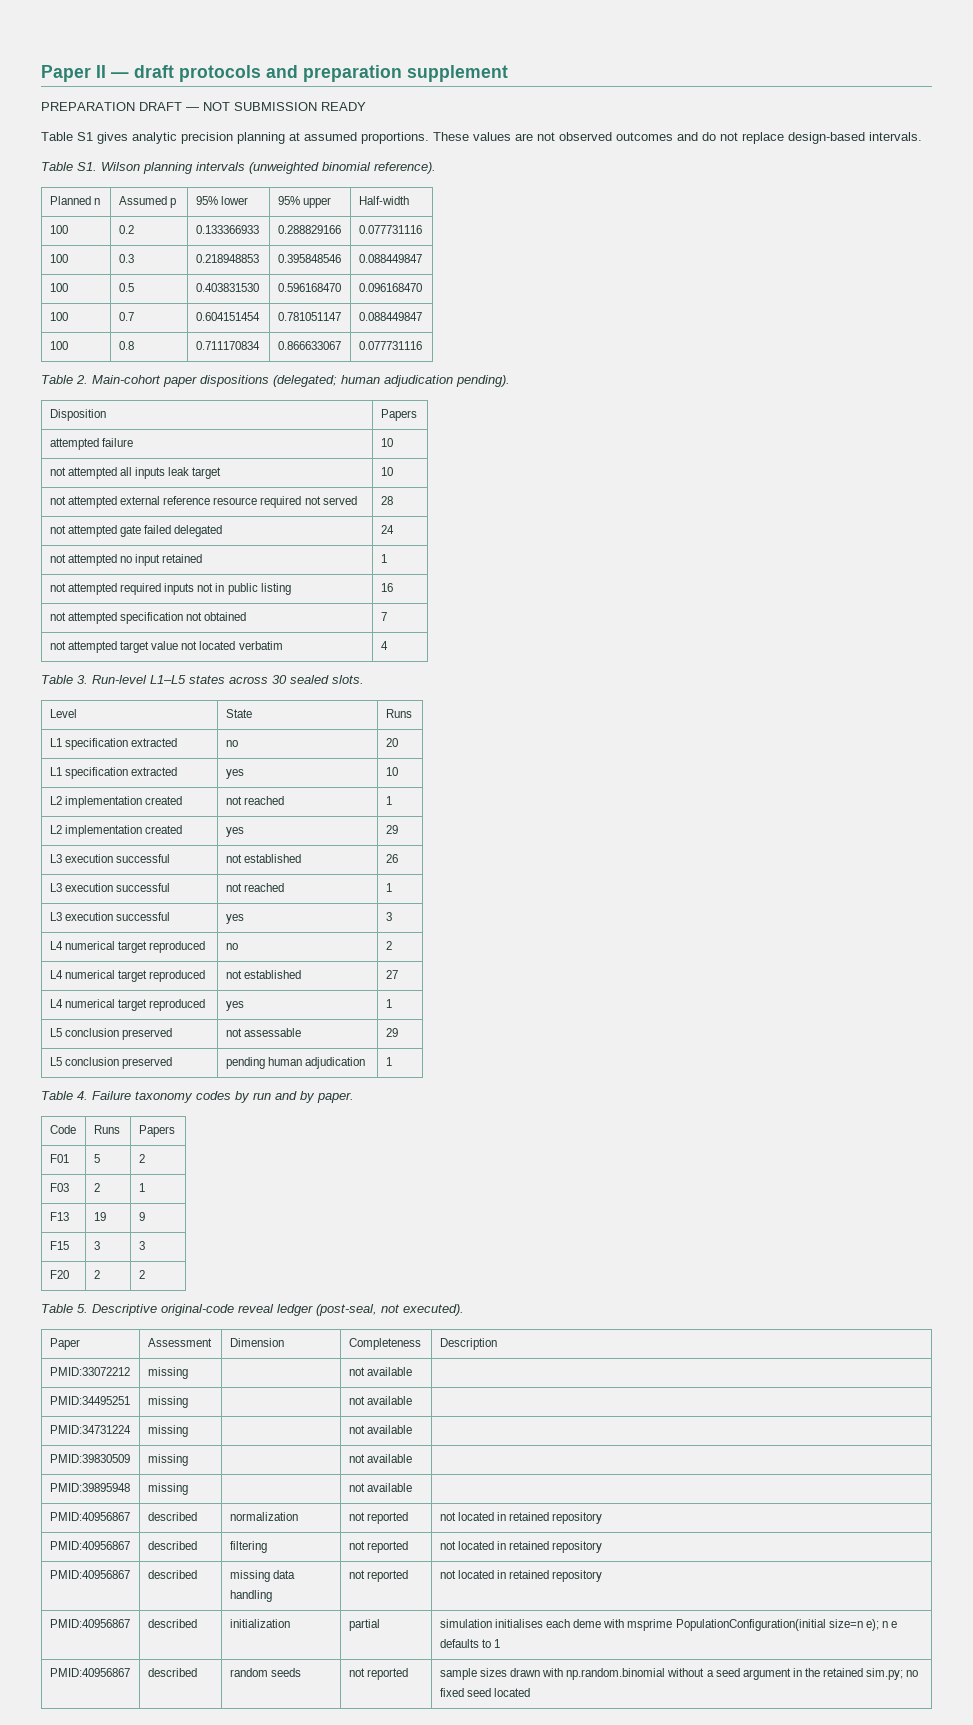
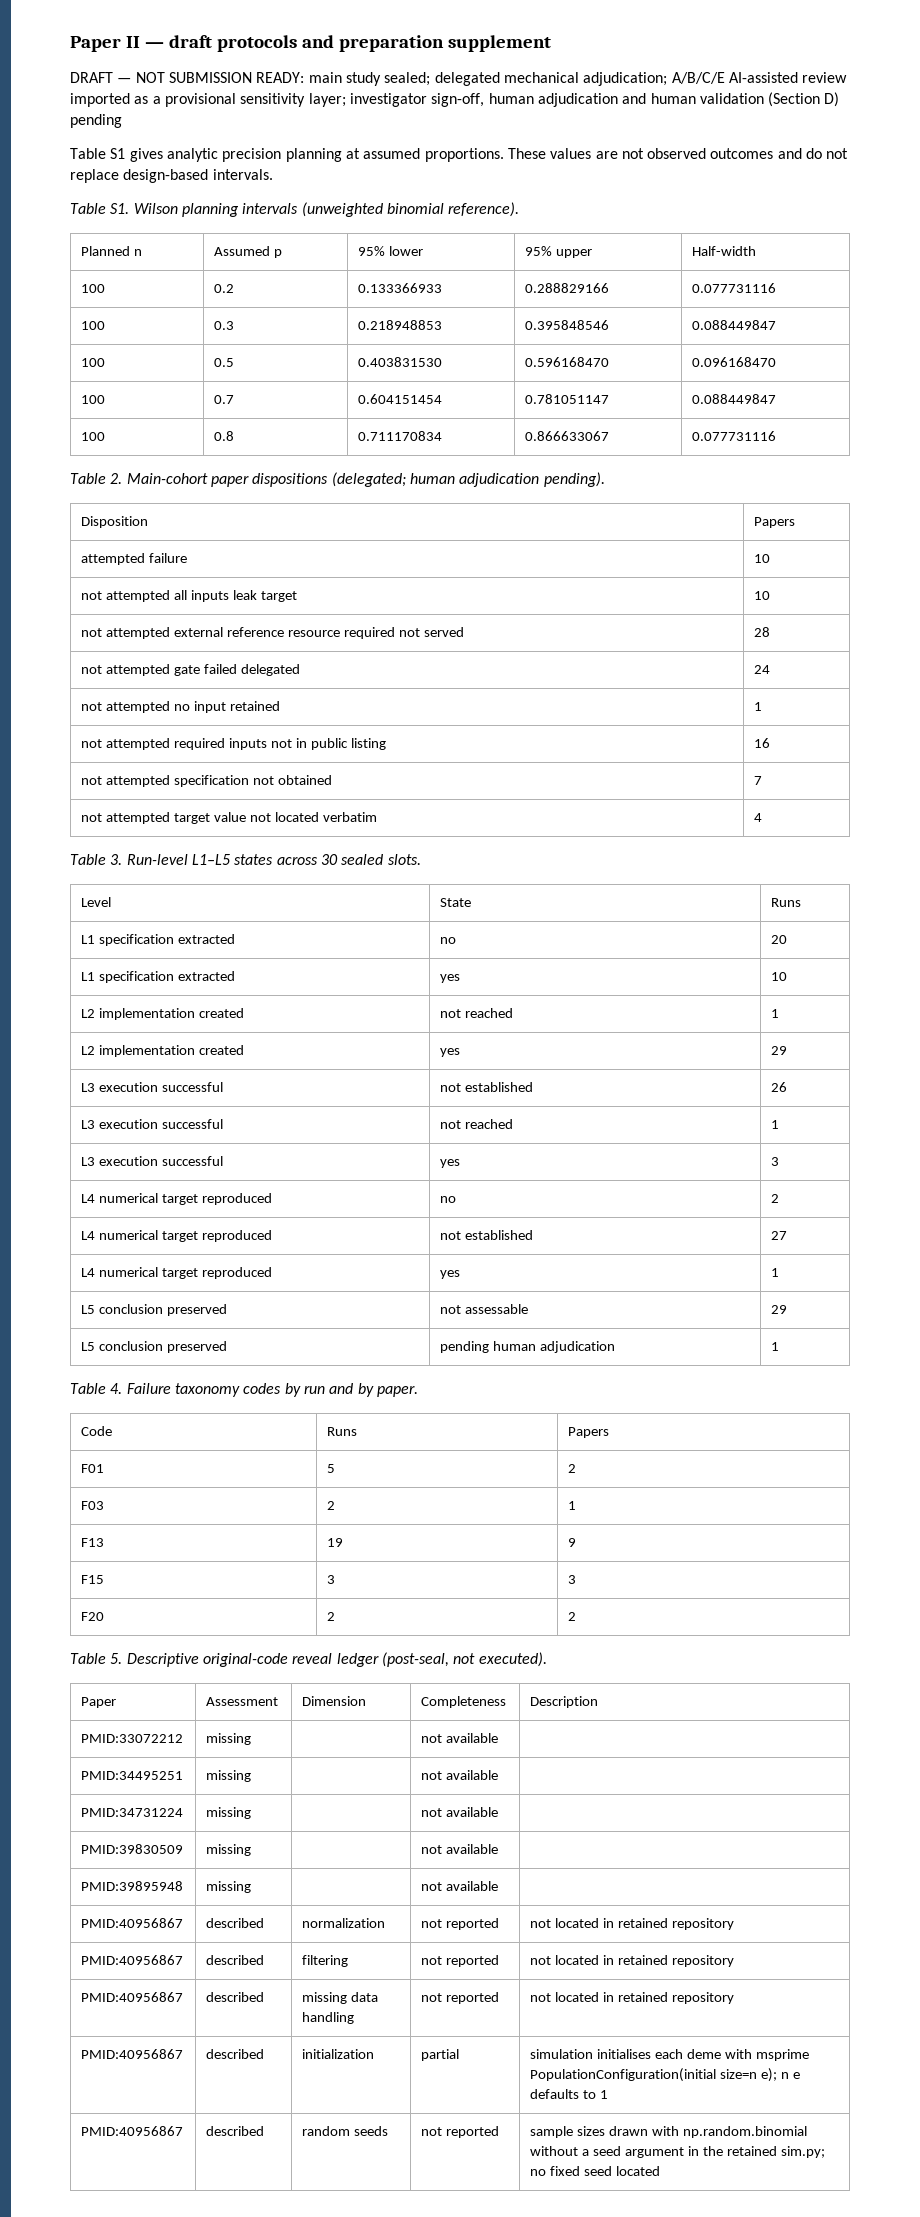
[41,102,135,111] PREPARATION -> (551, 43) none
[321,102,366,111] READY -> [256,72,848,86] [70,92,840,107] [70,114,122,128] READY: main study sealed; delegated mechanical adjudication; A/B/C/E AI-assisted review imported as a provisional sensitivity layer; investigator sign-off, human adjudication and human validation (Section D) pending

